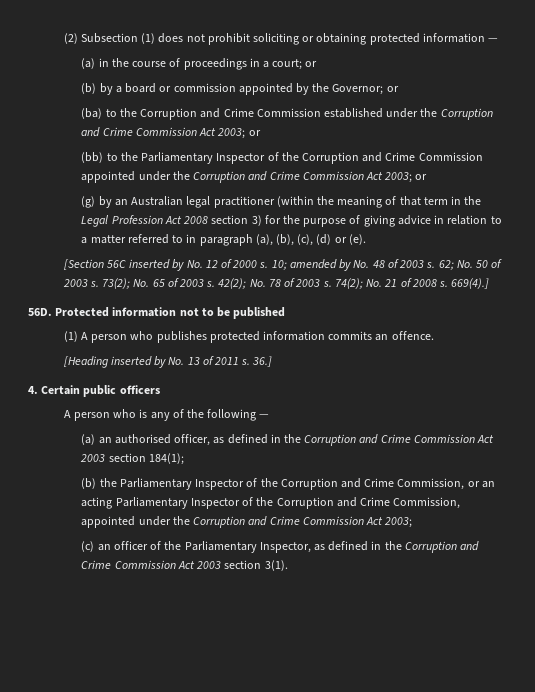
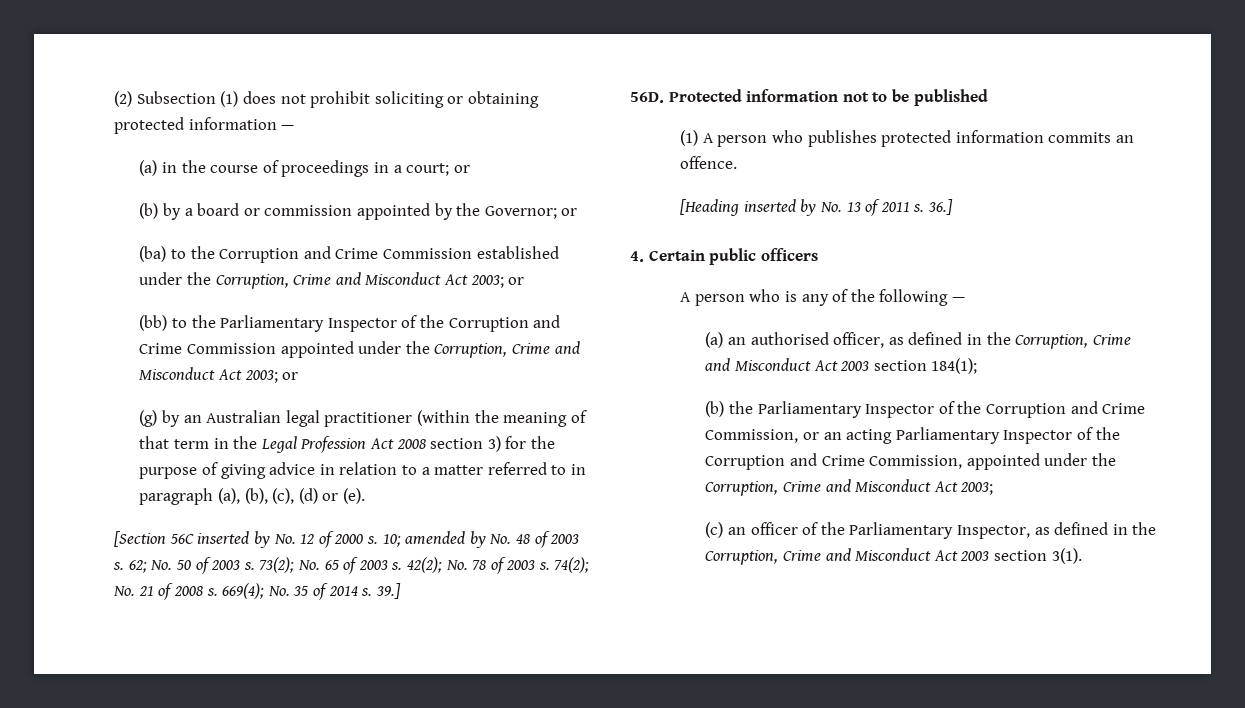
[440,108,493,120] [81,127,197,137] Corruption and Crime Commission -> [215,272,442,289] Corruption, Crime and Misconduct
[193,171,364,183] Corruption and Crime Commission -> [434,341,580,358] [139,367,216,380] Corruption, Crime and Misconduct
[451,278,490,289] 669(4).] -> [222,583,401,600] 669(4); No. 35 of 2014 s. 39.]
[304,434,475,446] Corruption and Crime Commission -> [1015,334,1131,349] [705,358,812,371] Corruption, Crime and Misconduct
[193,516,364,528] Corruption and Crime Commission -> [705,479,932,496] Corruption, Crime and Misconduct
[404,541,480,553] [81,560,176,569] Corruption and Crime Commission -> [705,548,932,565] Corruption, Crime and Misconduct

